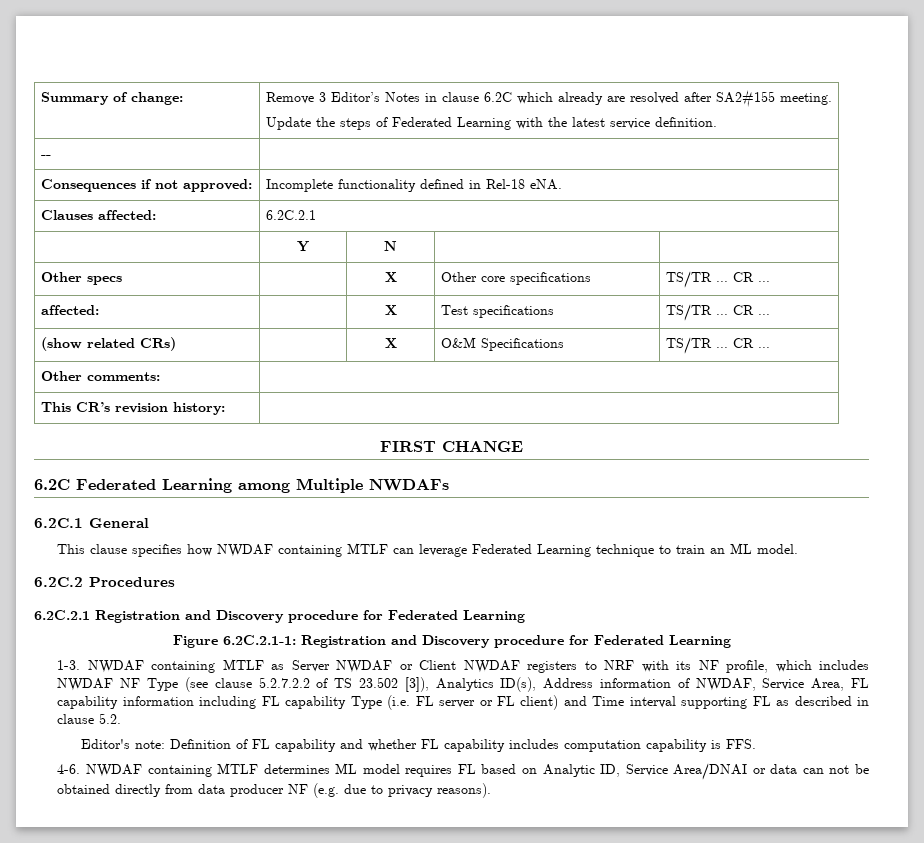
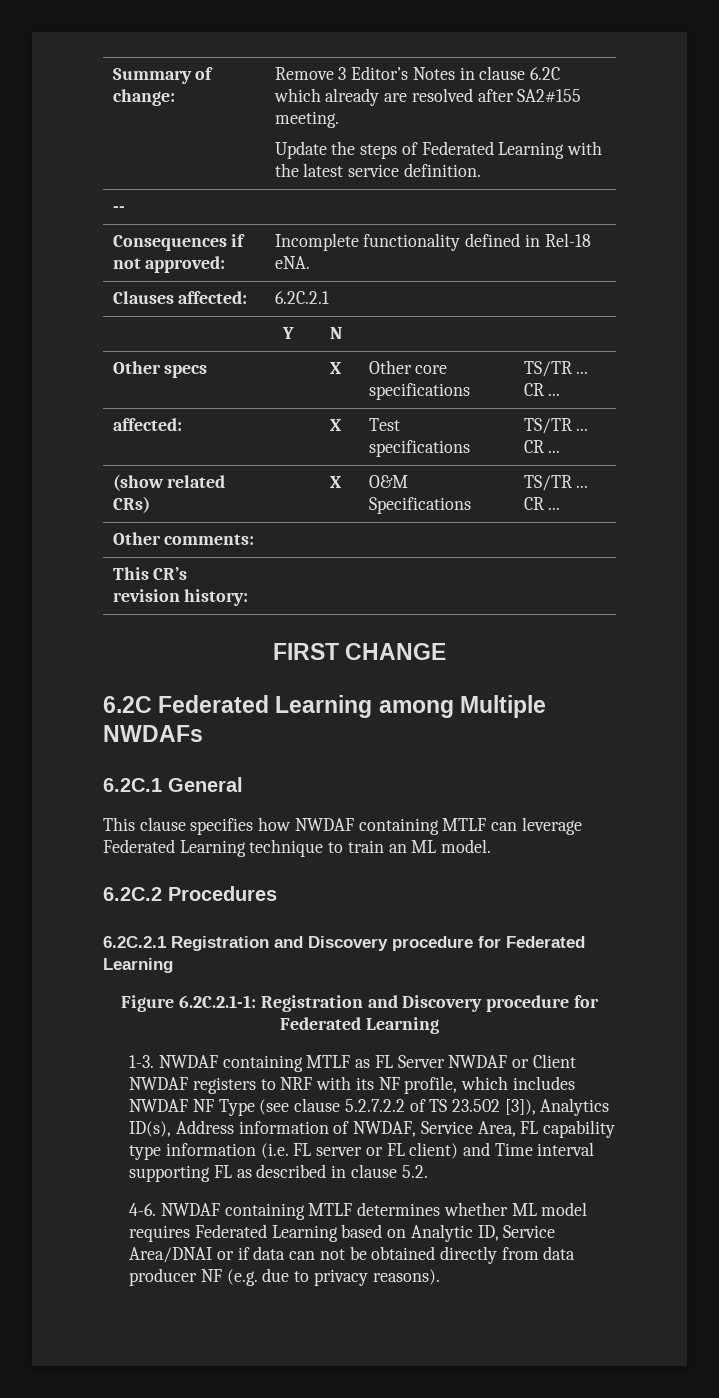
(285, 667) none -> [374,1055,393,1068] FL
[122,696,382,709] information including FL capability Type -> [129,1143,256,1160] type information
[80,739,756,752] // Editor's note: Definition of FL capability and whether FL capability includes computation capability is FFS. -> (428, 1171) none
(330, 769) none -> [443,1202,508,1216] whether
[457,764,476,774] FL -> [194,1224,338,1242] Federated Learning
(766, 771) none -> [237,1247,250,1260] if

